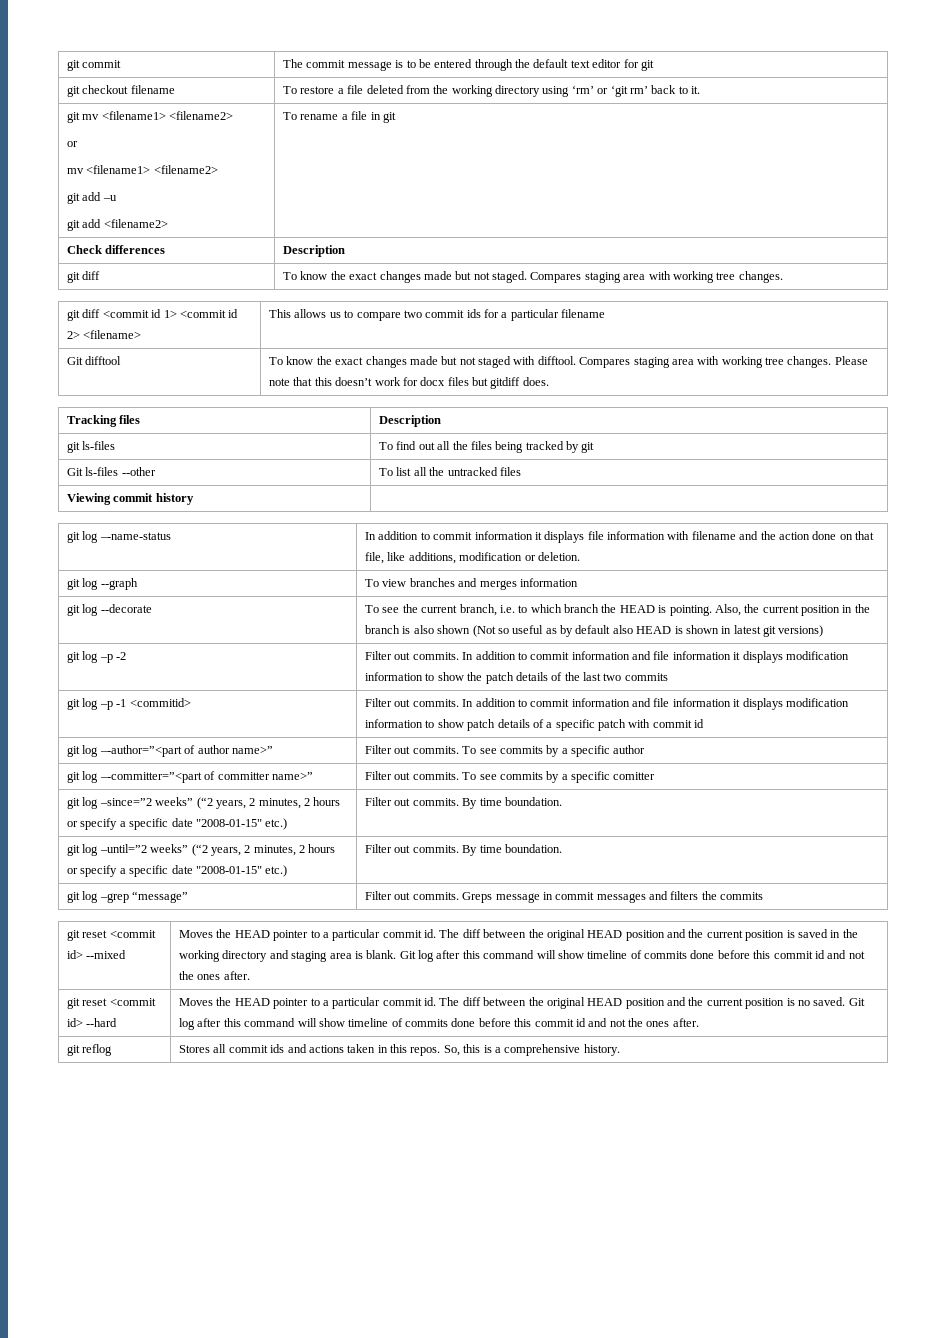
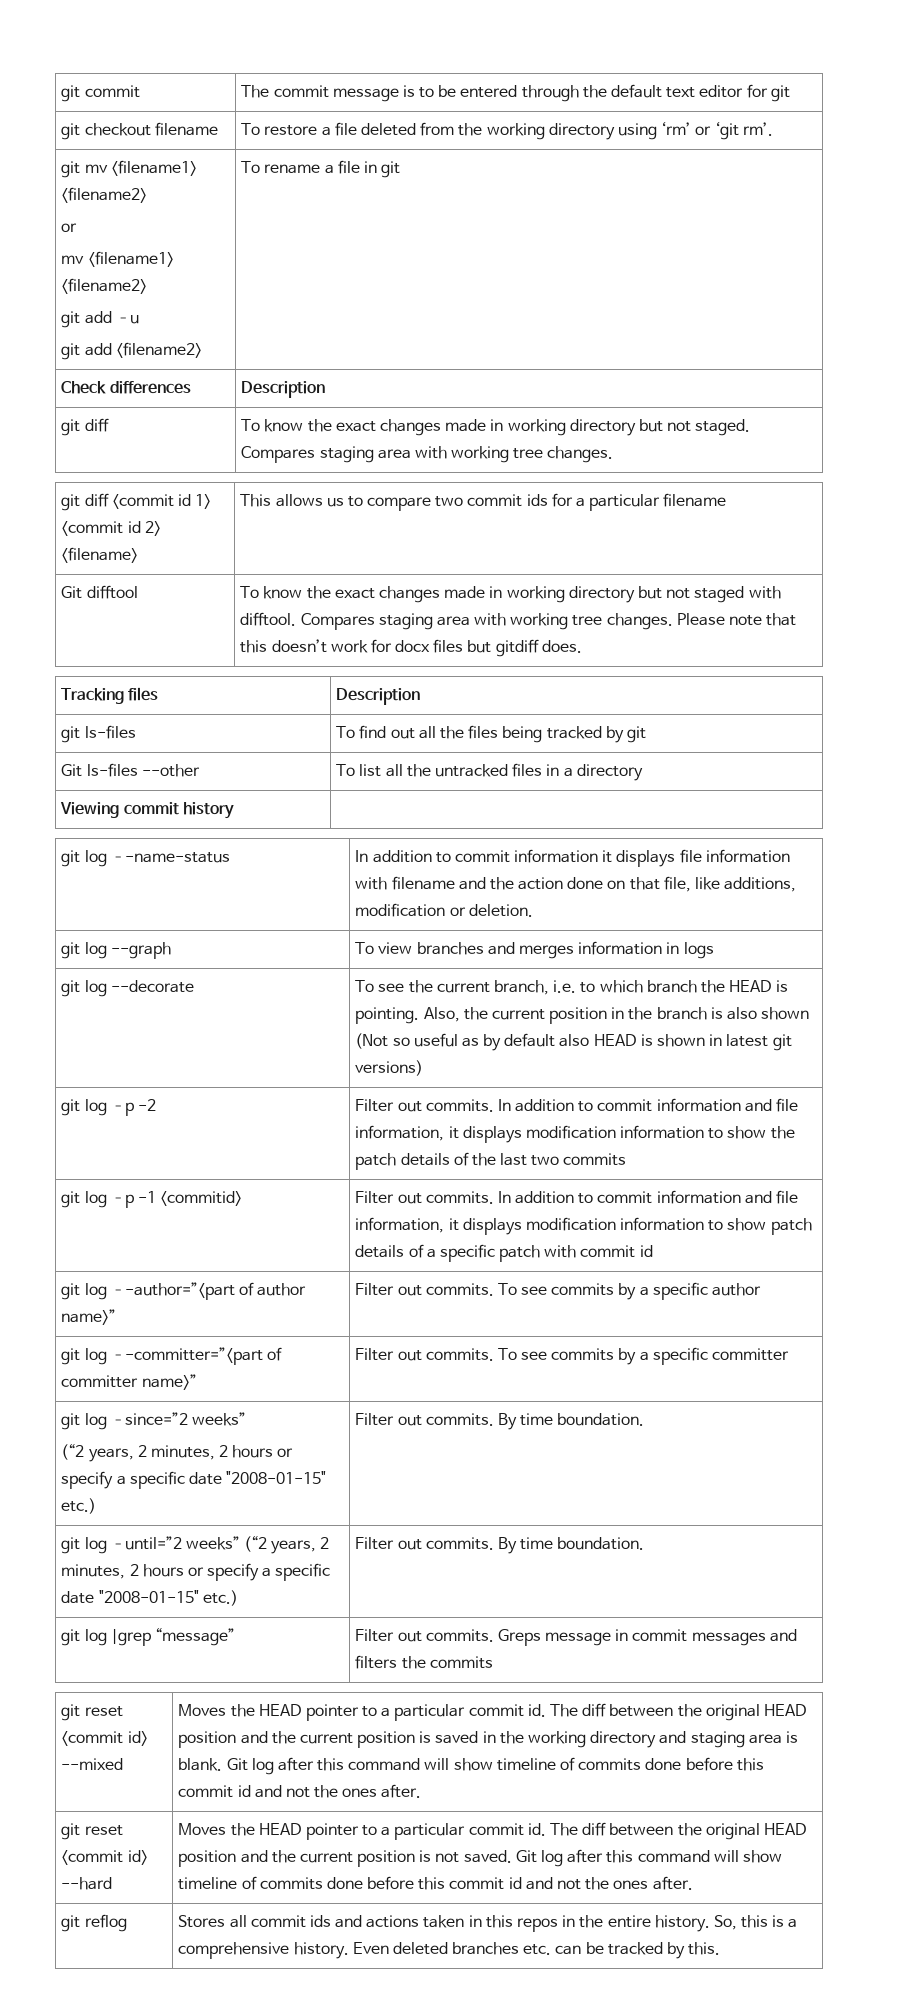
[629,85,701,94] rm’ back to it. -> [742,122,773,136] rm’.
(452, 275) none -> [490,419,636,436] in working directory
(438, 360) none -> [489,586,635,603] in working directory
(521, 471) none -> [546,764,643,781] in a directory
(578, 582) none -> [666,942,714,959] in logs
[672,651,731,660] information -> [355,1125,445,1141] information,
[672,698,731,707] information -> [355,1217,445,1233] information,
[613,772,656,780] comitter -> [711,1348,789,1361] committer
(194, 801) none -> (246, 1419) //
[99,893,129,903] –grep -> [110,1629,151,1646] |grep
[797,1000,810,1006] no -> [435,1852,460,1863] not
[410,1047,441,1056] repos. -> [516,1915,710,1932] repos in the entire history.
(620, 1050) none -> [352,1942,721,1959] Even deleted branches etc. can be tracked by this.

